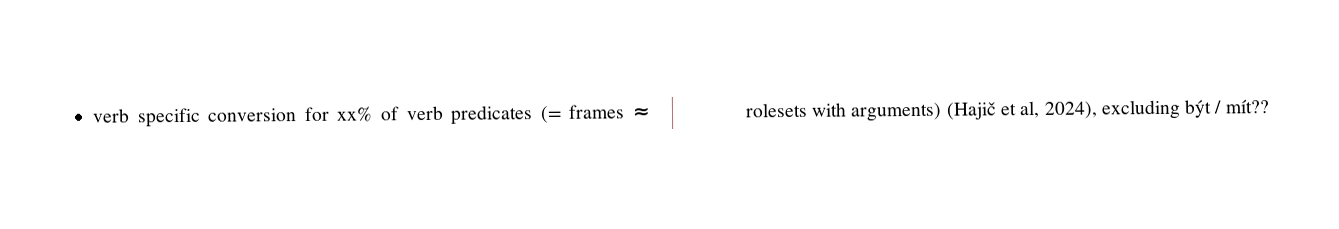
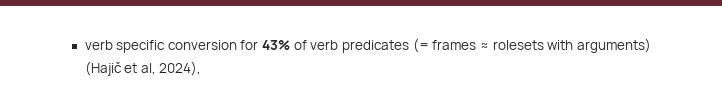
[336,106,374,122] xx% -> [262,40,291,50] 43%
[1100,99,1270,120] excluding být / mít?? -> (202, 68) none

